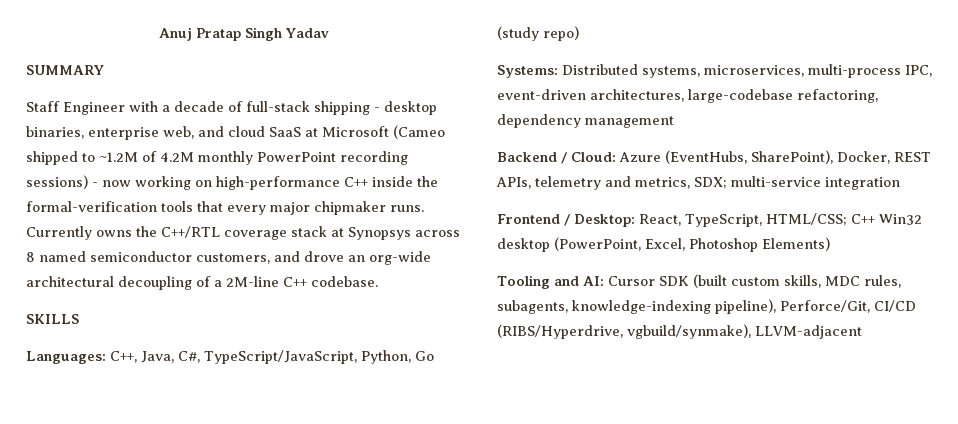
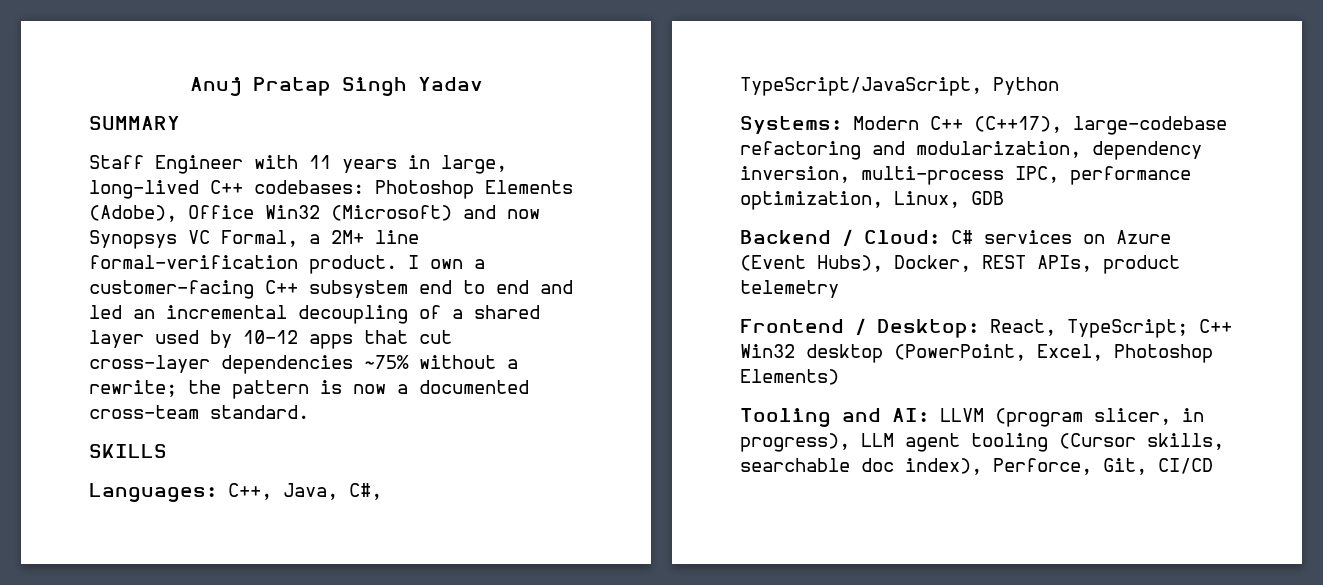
[162,101,437,115] [26,125,445,140] [26,151,408,165] [26,175,438,190] [26,201,424,215] [26,226,460,240] [26,251,431,265] [26,276,378,290] a decade of full-stack shipping - desktop binaries, enterprise web, and cloud SaaS at Microsoft (Cameo shipped to ~1.2M of 4.2M monthly PowerPoint recording sessions) - now working on high-performance C++ inside the formal-verification tools that every major chipmaker runs. Currently owns the C++/RTL coverage stack at Synopsys across 8 named semiconductor customers, and drove an org-wide architectural decoupling of a 2M-line C++ codebase. -> [309,155,507,174] [89,180,573,199] [89,205,540,222] [89,230,419,249] [89,255,485,274] [89,280,573,299] [89,305,540,324] [89,330,452,349] [89,355,518,374] [89,380,529,399] [89,405,309,419] 11 years in large, long-lived C++ codebases: Photoshop Elements (Adobe), Office Win32 (Microsoft) and now Synopsys VC Formal, a 2M+ line formal-verification product. I own a customer-facing C++ subsystem end to end and led an incremental decoupling of a shared layer used by 10-12 apps that cut cross-layer dependencies ~75% without a rewrite; the pattern is now a documented cross-team standard.
[361,350,434,364] [497,26,579,41] [497,64,932,78] [497,89,878,103] [497,114,674,128] [497,150,833,164] Python, Go (study repo) // Systems: Distributed systems, microservices, multi-process IPC, event-driven architectures, large-codebase refactoring, dependency management // Backend / Cloud: Azure (EventHubs, SharePoint), -> [993,77,1059,95] [740,116,1227,135] [740,141,1202,160] [740,166,1191,185] [740,191,1004,210] [740,229,1171,246] [740,255,883,272] Python // Systems: Modern C++ (C++17), large-codebase refactoring and modularization, dependency inversion, multi-process IPC, performance optimization, Linux, GDB // Backend / Cloud: C# services on Azure (Event Hubs),
(531, 183) none -> [1103,255,1180,274] product
[605,176,900,190] and metrics, SDX; multi-service integration -> (839, 289) none
[685,213,847,227] TypeScript, HTML/CSS; -> [1067,319,1188,338] TypeScript;
[607,274,901,288] [497,299,916,314] [497,324,862,339] Cursor SDK (built custom skills, MDC rules, subagents, knowledge-indexing pipeline), Perforce/Git, CI/CD (RIBS/Hyperdrive, vgbuild/synmake), LLVM-adjacent -> [940,408,1204,427] [740,433,1224,452] [740,458,1213,475] LLVM (program slicer, in progress), LLM agent tooling (Cursor skills, searchable doc index), Perforce, Git, CI/CD

